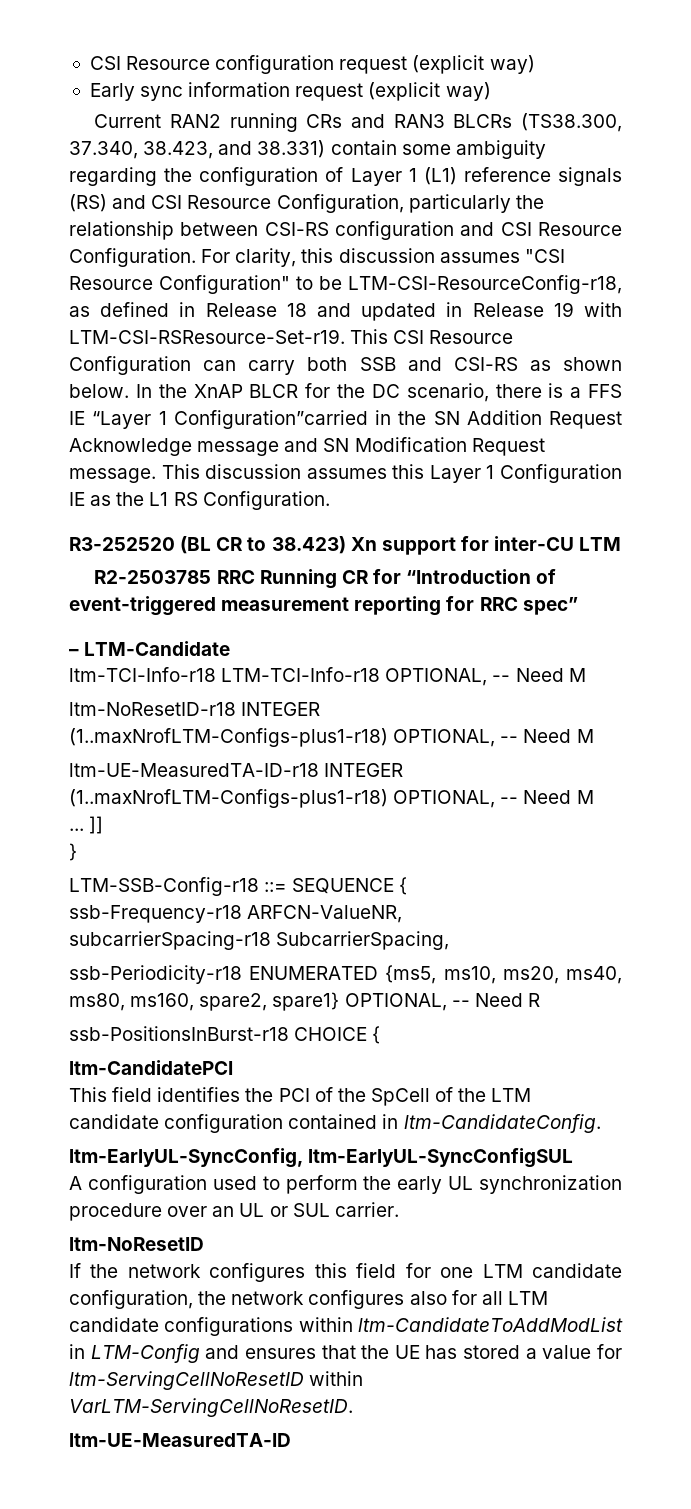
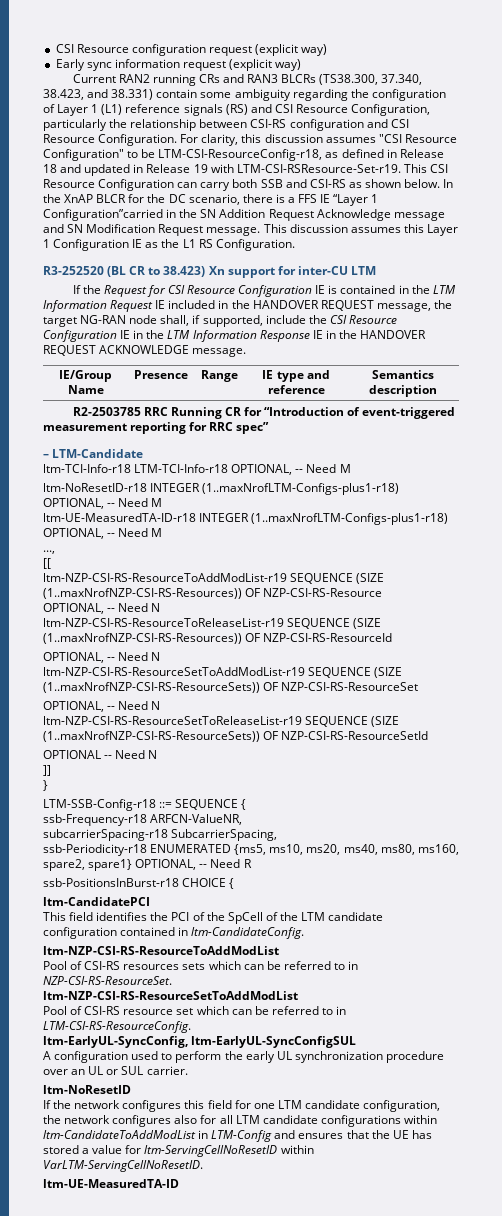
(622, 544) none -> [72,285,456,297] [43,300,452,312] [43,315,397,327] [43,330,427,342] [43,345,247,357] [59,370,112,382] [67,385,104,394] [134,370,188,379] [201,370,238,382] [262,370,330,382] [267,385,325,394] [372,370,434,379] [369,385,437,397] // If the Request for CSI Resource Configuration IE is contained in the LTM Information Request IE included in the HANDOVER REQUEST message, the target NG-RAN node shall, if supported, include the CSI Resource Configuration IE in the LTM Information Response IE in the HANDOVER REQUEST ACKNOWLEDGE message. // IE/Group Name | Presence | Range | IE type and reference | Semantics description
[69,828,84,831] ... -> [43,550,55,554] [43,558,51,569] [43,573,385,584] [43,588,383,599] [43,603,161,614] [43,618,382,629] [43,633,393,644] [43,652,161,663] [43,667,403,678] [43,682,419,693] [43,701,161,712] [43,716,400,727] [43,731,429,742] [43,750,158,759] ..., // [[ // ltm-NZP-CSI-RS-ResourceToAddModList-r19 SEQUENCE (SIZE (1..maxNrofNZP-CSI-RS-Resources)) OF NZP-CSI-RS-Resource // OPTIONAL, -- Need N // ltm-NZP-CSI-RS-ResourceToReleaseList-r19 SEQUENCE (SIZE (1..maxNrofNZP-CSI-RS-Resources)) OF NZP-CSI-RS-ResourceId // OPTIONAL, -- Need N // ltm-NZP-CSI-RS-ResourceSetToAddModList-r19 SEQUENCE (SIZE (1..maxNrofNZP-CSI-RS-ResourceSets)) OF NZP-CSI-RS-ResourceSet // OPTIONAL, -- Need N // ltm-NZP-CSI-RS-ResourceSetToReleaseList-r19 SEQUENCE (SIZE (1..maxNrofNZP-CSI-RS-ResourceSets)) OF NZP-CSI-RS-ResourceSetId // OPTIONAL -- Need N //
(601, 1123) none -> [43,946,279,955] [43,961,359,970] [43,976,172,985] [43,991,298,1000] [43,1006,347,1015] [43,1021,191,1033] // ltm-NZP-CSI-RS-ResourceToAddModList // Pool of CSI-RS resources sets which can be referred to in NZP-CSI-RS-ResourceSet. // ltm-NZP-CSI-RS-ResourceSetToAddModList // Pool of CSI-RS resource set which can be referred to in LTM-CSI-RS-ResourceConfig.

